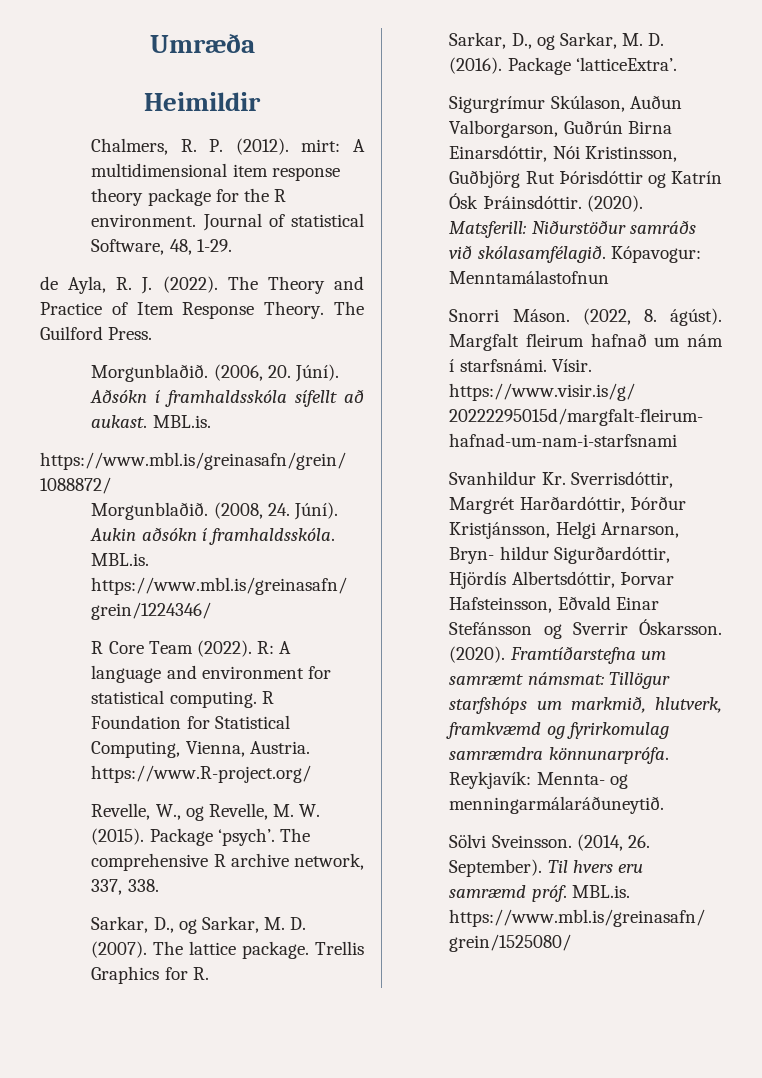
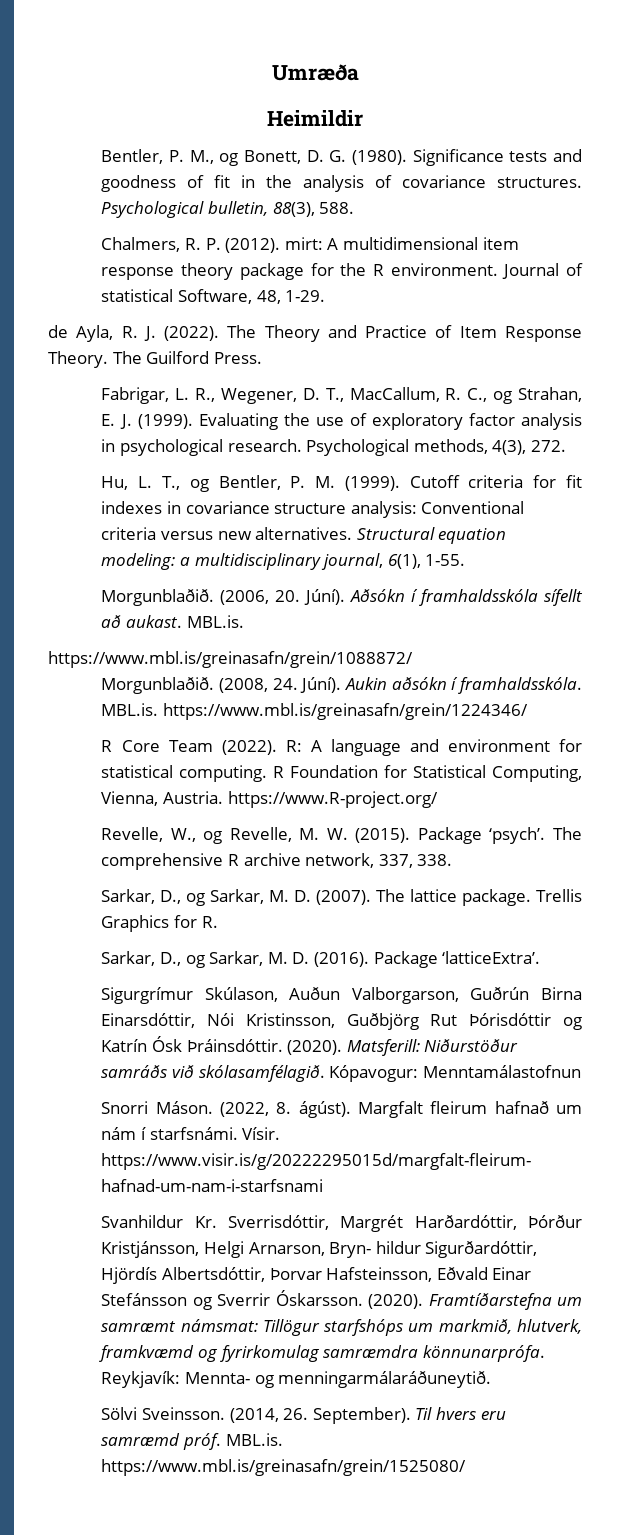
(261, 101) none -> [101,149,582,166] [101,175,582,192] [101,201,355,218] // Bentler, P. M., og Bonett, D. G. (1980). Significance tests and goodness of fit in the analysis of covariance structures. Psychological bulletin, 88(3), 588.
(153, 333) none -> [101,387,582,404] [101,413,582,430] [101,439,566,456] [101,475,582,492] [101,501,525,518] [101,527,507,544] [101,553,466,570] // Fabrigar, L. R., Wegener, D. T., MacCallum, R. C., og Strahan, E. J. (1999). Evaluating the use of exploratory factor analysis in psychological research. Psychological methods, 4(3), 272. // Hu, L. T., og Bentler, P. M. (1999). Cutoff criteria for fit indexes in covariance structure analysis: Conventional criteria versus new alternatives. Structural equation modeling: a multidisciplinary journal, 6(1), 1-55.

